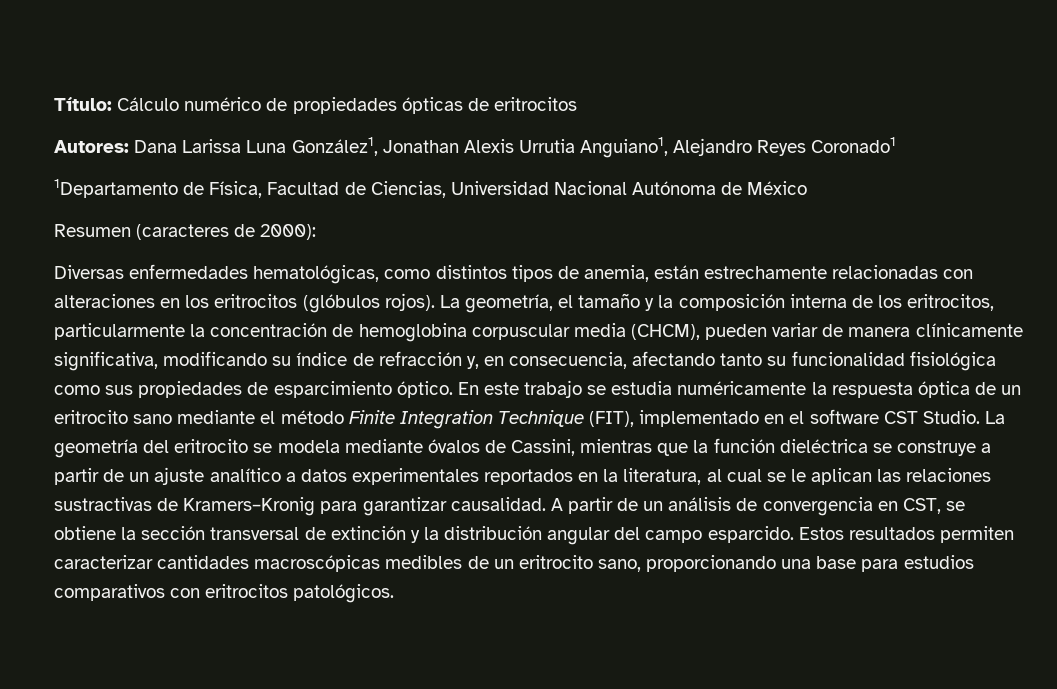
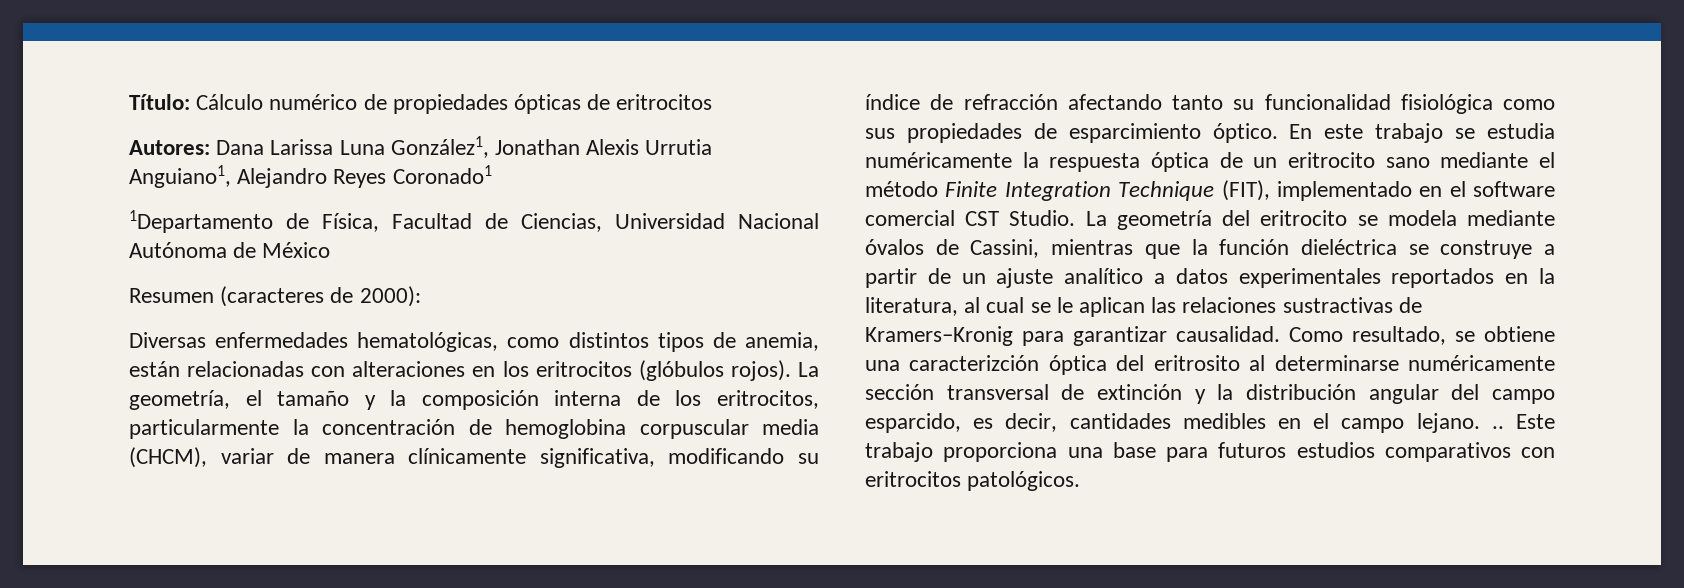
[704,266,828,279] estrechamente -> (180, 369) none
[705,324,768,340] pueden -> (207, 457) none
[466,352,628,369] y, en consecuencia, -> (1058, 102) none
(879, 416) none -> [865,210,955,226] comercial
[550,497,965,516] [54,526,137,540] A partir de un análisis de convergencia en CST, se obtiene la -> [1289,326,1555,345] [865,355,1555,375] Como resultado, se obtiene una caracterizción óptica del eritrosito al determinarse numéricamente
[707,526,1014,543] [54,555,777,572] esparcido. Estos resultados permiten caracterizar cantidades macroscópicas medibles de un eritrocito sano, proporcionando -> [865,413,1555,433] [865,442,1058,462] esparcido, es decir, cantidades medibles en el campo lejano. .. Este trabajo proporciona
(899, 565) none -> [1218,442,1287,458] futuros

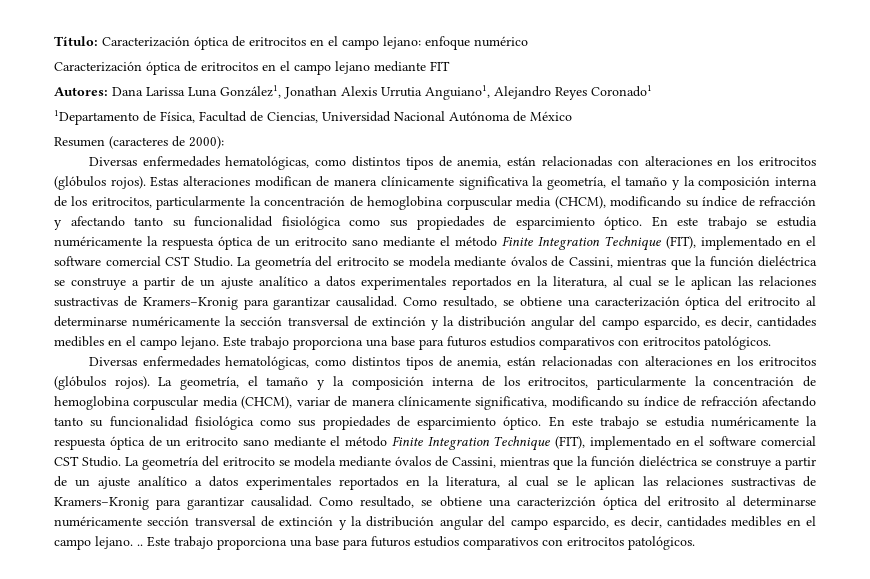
[196,94,713,114] Cálculo numérico de propiedades ópticas de eritrocitos -> [102,36,528,50] [54,61,450,75] Caracterización óptica de eritrocitos en el campo lejano: enfoque numérico // Caracterización óptica de eritrocitos en el campo lejano mediante FIT
(421, 296) none -> [88,156,817,170] [54,176,817,190] [54,196,816,210] [54,216,817,230] [54,236,816,251] [54,256,817,270] [54,276,816,290] [54,296,817,310] [54,316,816,330] [54,336,771,350] // Diversas enfermedades hematológicas, como distintos tipos de anemia, están relacionadas con alteraciones en los eritrocitos (glóbulos rojos). Estas alteraciones modifican de manera clínicamente significativa la geometría, el tamaño y la composición interna de los eritrocitos, particularmente la concentración de hemoglobina corpuscular media (CHCM), modificando su índice de refracción y afectando tanto su funcionalidad fisiológica como sus propiedades de esparcimiento óptico. En este trabajo se estudia numéricamente la respuesta óptica de un eritrocito sano mediante el método Finite Integration Technique (FIT), implementado en el software comercial CST Studio. La geometría del eritrocito se modela mediante óvalos de Cassini, mientras que la función dieléctrica se construye a partir de un ajuste analítico a datos experimentales reportados en la literatura, al cual se le aplican las relaciones sustractivas de Kramers–Kronig para garantizar causalidad. Como resultado, se obtiene una caracterización óptica del eritrocito al determinarse numéricamente la sección transversal de extinción y la distribución angular del campo esparcido, es decir, cantidades medibles en el campo lejano. Este trabajo proporciona una base para futuros estudios comparativos con eritrocitos patológicos.

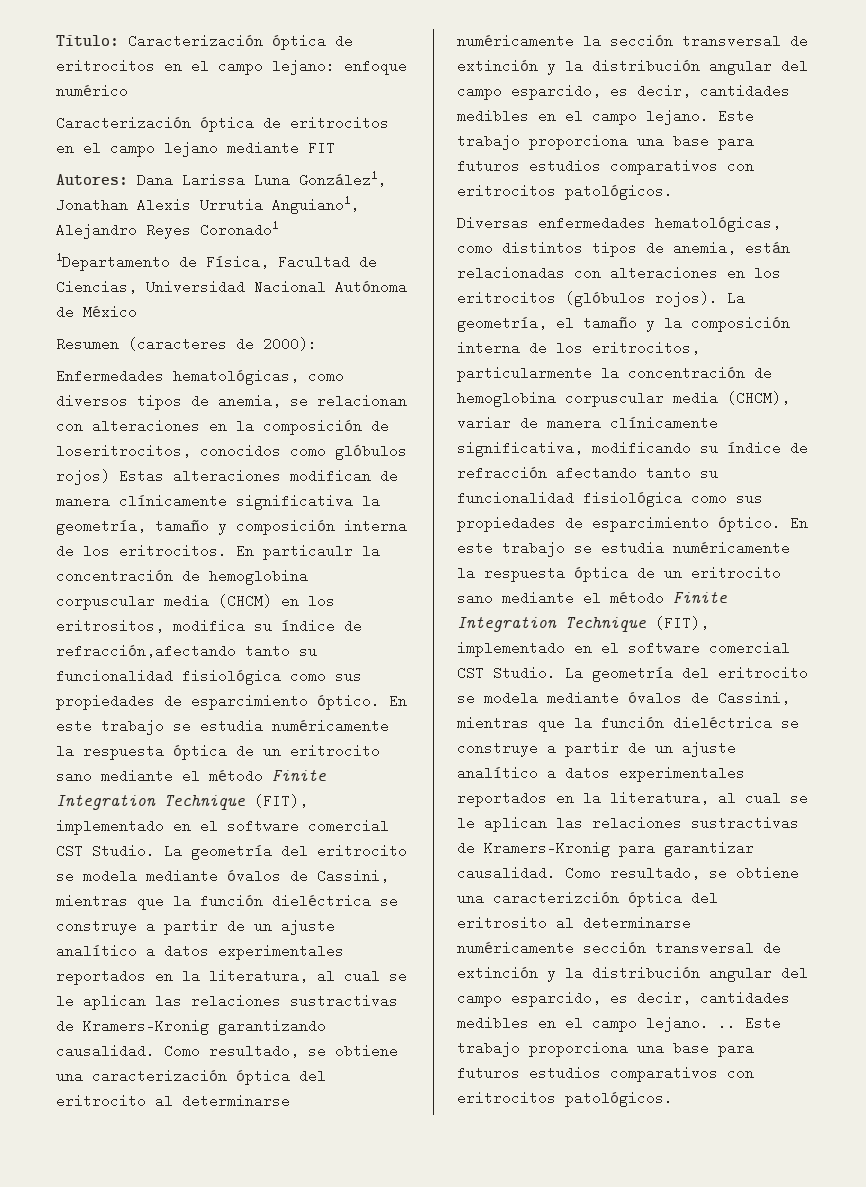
[88,156,817,170] [54,176,146,190] Diversas enfermedades hematológicas, como distintos tipos de anemia, están relacionadas con alteraciones en los eritrocitos (glóbulos rojos). -> [56,369,344,385] [56,394,407,410] [56,419,389,435] [56,444,407,460] [56,469,110,485] Enfermedades hematológicas, como diversos tipos de anemia, se relacionan con alteraciones en la composición de loseritrocitos, conocidos como glóbulos rojos)
[610,176,817,190] [54,196,816,210] [54,216,125,230] el tamaño y la composición interna de los eritrocitos, particularmente la concentración de hemoglobina corpuscular media (CHCM), modificando su índice de refracción y afectando -> [155,519,407,535] [56,544,380,560] [56,569,308,585] [56,594,335,610] [56,619,362,633] [56,644,236,658] tamaño y composición interna de los eritrocitos. En particaulr la concentración de hemoglobina corpuscular media (CHCM) en los eritrositos, modifica su índice de refracción,afectando
[243,297,331,310] para garantizar -> [218,1019,326,1035] garantizando

